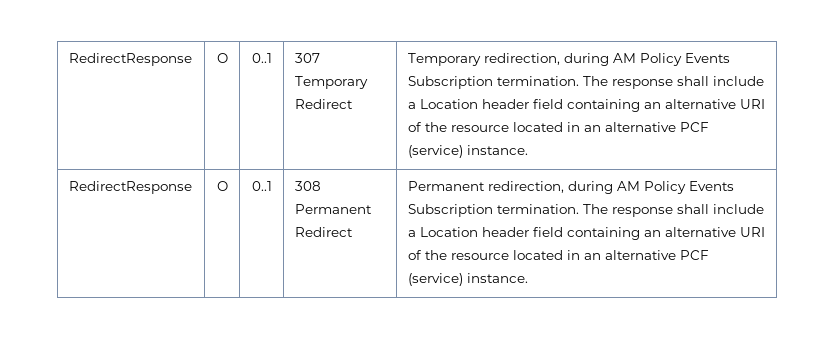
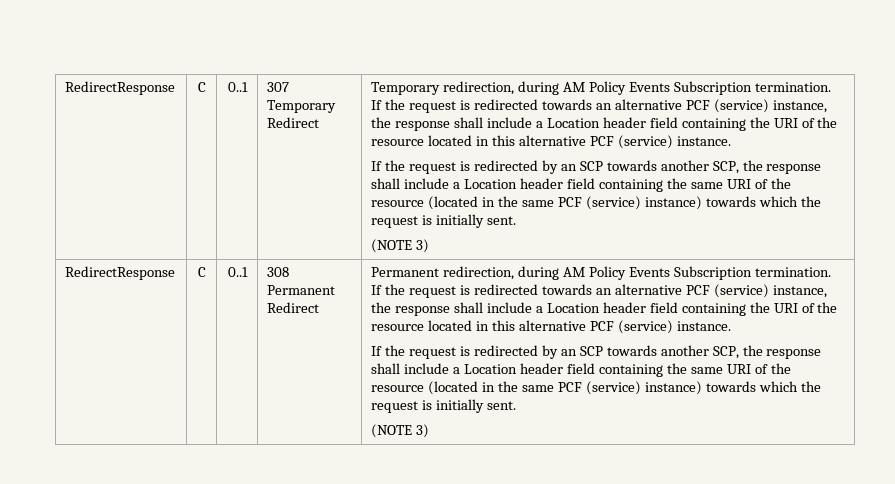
[68,53,192,66] [216,53,228,63] RedirectResponse | O -> [65,81,176,95] [197,82,206,92] RedirectResponse | C
[582,76,764,89] [407,99,765,112] [407,122,709,132] [407,145,528,158] [68,181,192,194] [216,181,228,191] The response shall include a Location header field containing an alternative URI of the resource located in an alternative PCF (service) instance. // RedirectResponse | O -> [371,99,827,113] [371,117,838,131] [371,135,731,149] [371,160,822,174] [371,178,791,192] [371,196,821,210] [371,214,517,228] [371,239,430,253] [65,266,176,280] [197,267,206,277] If the request is redirected towards an alternative PCF (service) instance, the response shall include a Location header field containing the URI of the resource located in this alternative PCF (service) instance. // If the request is redirected by an SCP towards another SCP, the response shall include a Location header field containing the same URI of the resource (located in the same PCF (service) instance) towards which the request is initially sent. // (NOTE 3) // RedirectResponse | C
[582,204,764,217] [407,227,765,240] [407,250,709,260] [407,273,528,286] The response shall include a Location header field containing an alternative URI of the resource located in an alternative PCF (service) instance. -> [371,284,827,298] [371,302,838,316] [371,320,731,334] [371,345,822,359] [371,363,791,377] [371,381,821,395] [371,399,517,413] [371,424,430,438] If the request is redirected towards an alternative PCF (service) instance, the response shall include a Location header field containing the URI of the resource located in this alternative PCF (service) instance. // If the request is redirected by an SCP towards another SCP, the response shall include a Location header field containing the same URI of the resource (located in the same PCF (service) instance) towards which the request is initially sent. // (NOTE 3)

